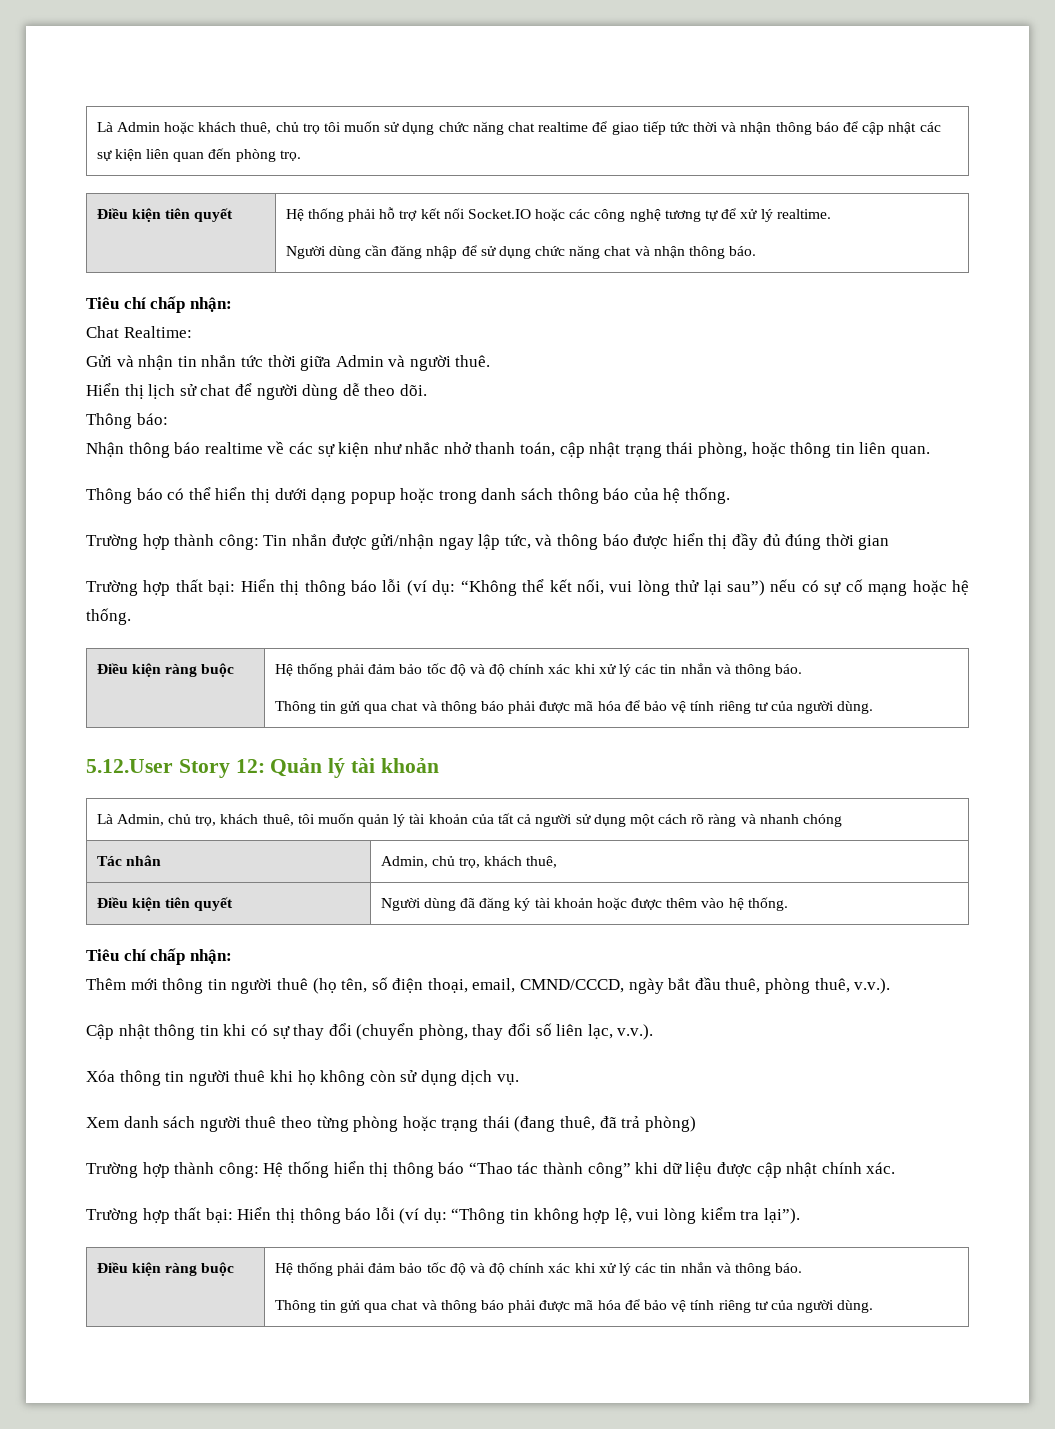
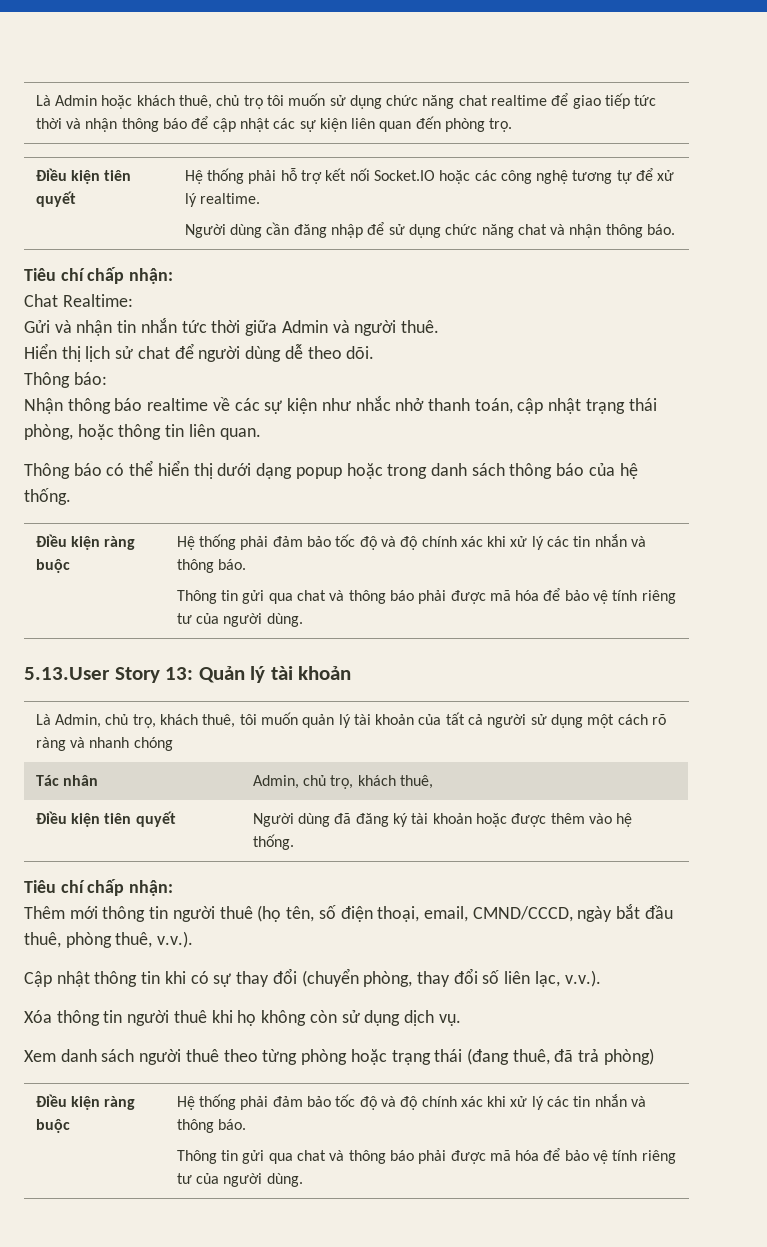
[86,533,890,550] [86,579,969,596] [86,608,131,625] // Trường hợp thành công: Tin nhắn được gửi/nhận ngay lập tức, và thông báo được hiển thị đầy đủ đúng thời gian // Trường hợp thất bại: Hiển thị thông báo lỗi (ví dụ: “Không thể kết nối, vui lòng thử lại sau”) nếu có sự cố mạng hoặc hệ thống. -> (71, 496) none
[86,759,265,778] 5.12.User Story 12: -> [24,667,194,683] 5.13.User Story 13:
[86,1161,896,1178] [86,1207,800,1224] // Trường hợp thành công: Hệ thống hiển thị thông báo “Thao tác thành công” khi dữ liệu được cập nhật chính xác. // Trường hợp thất bại: Hiển thị thông báo lỗi (ví dụ: “Thông tin không hợp lệ, vui lòng kiểm tra lại”). -> (654, 1056) none

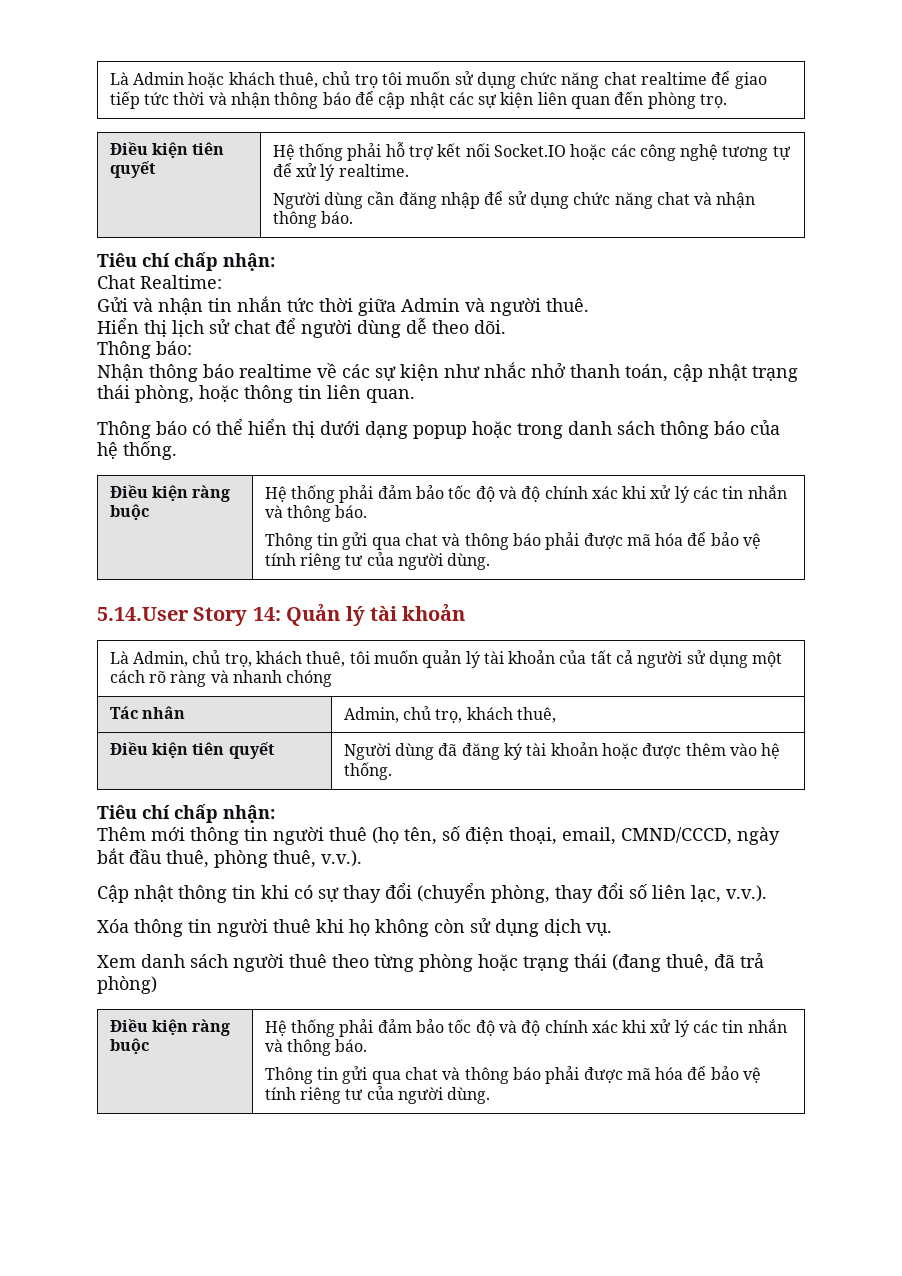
[24,667,194,683] 5.13.User Story 13: -> [97,607,281,626] 5.14.User Story 14:

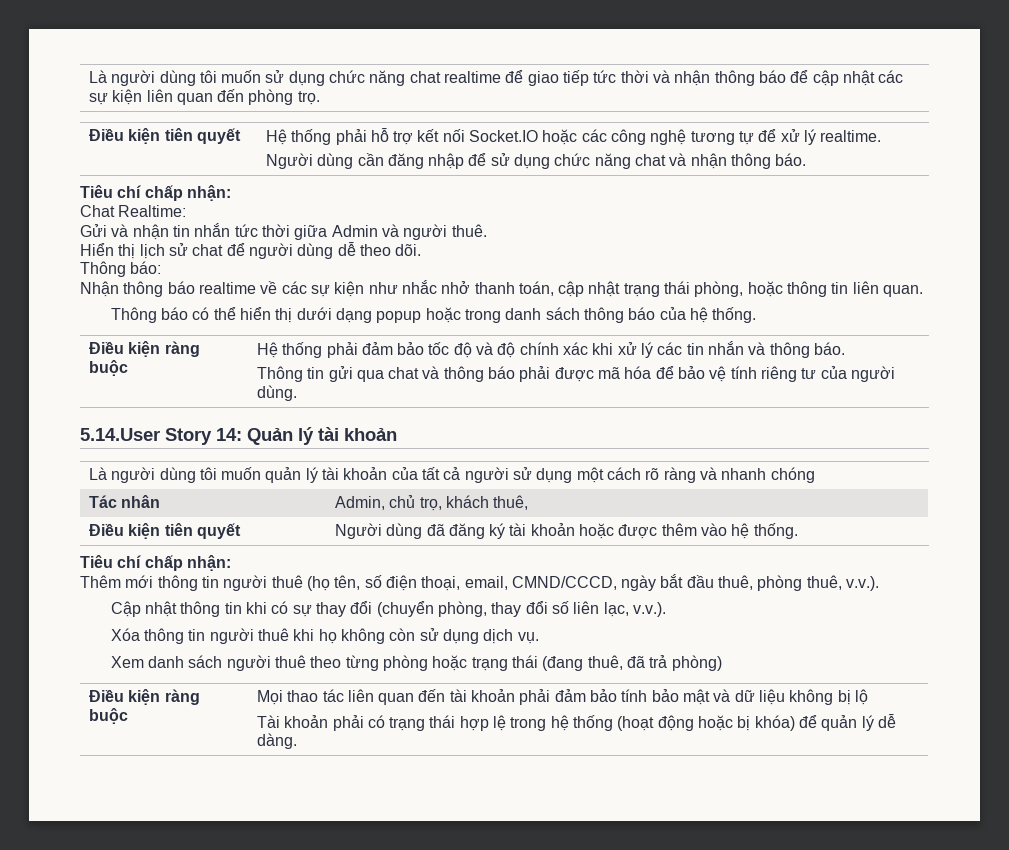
[109,71,378,88] Là Admin hoặc khách thuê, chủ trọ -> [88,70,196,86] Là người dùng
[132,650,346,667] Admin, chủ trọ, khách thuê, -> [111,467,196,483] người dùng
[264,1019,787,1037] [264,1039,368,1056] [264,1066,762,1084] [264,1086,491,1104] Hệ thống phải đảm bảo tốc độ và độ chính xác khi xử lý các tin nhắn và thông báo. // Thông tin gửi qua chat và thông báo phải được mã hóa để bảo vệ tính riêng tư của người dùng. -> [256,689,868,705] [256,714,896,731] [256,733,297,749] Mọi thao tác liên quan đến tài khoản phải đảm bảo tính bảo mật và dữ liệu không bị lộ // Tài khoản phải có trạng thái hợp lệ trong hệ thống (hoạt động hoặc bị khóa) để quản lý dễ dàng.

